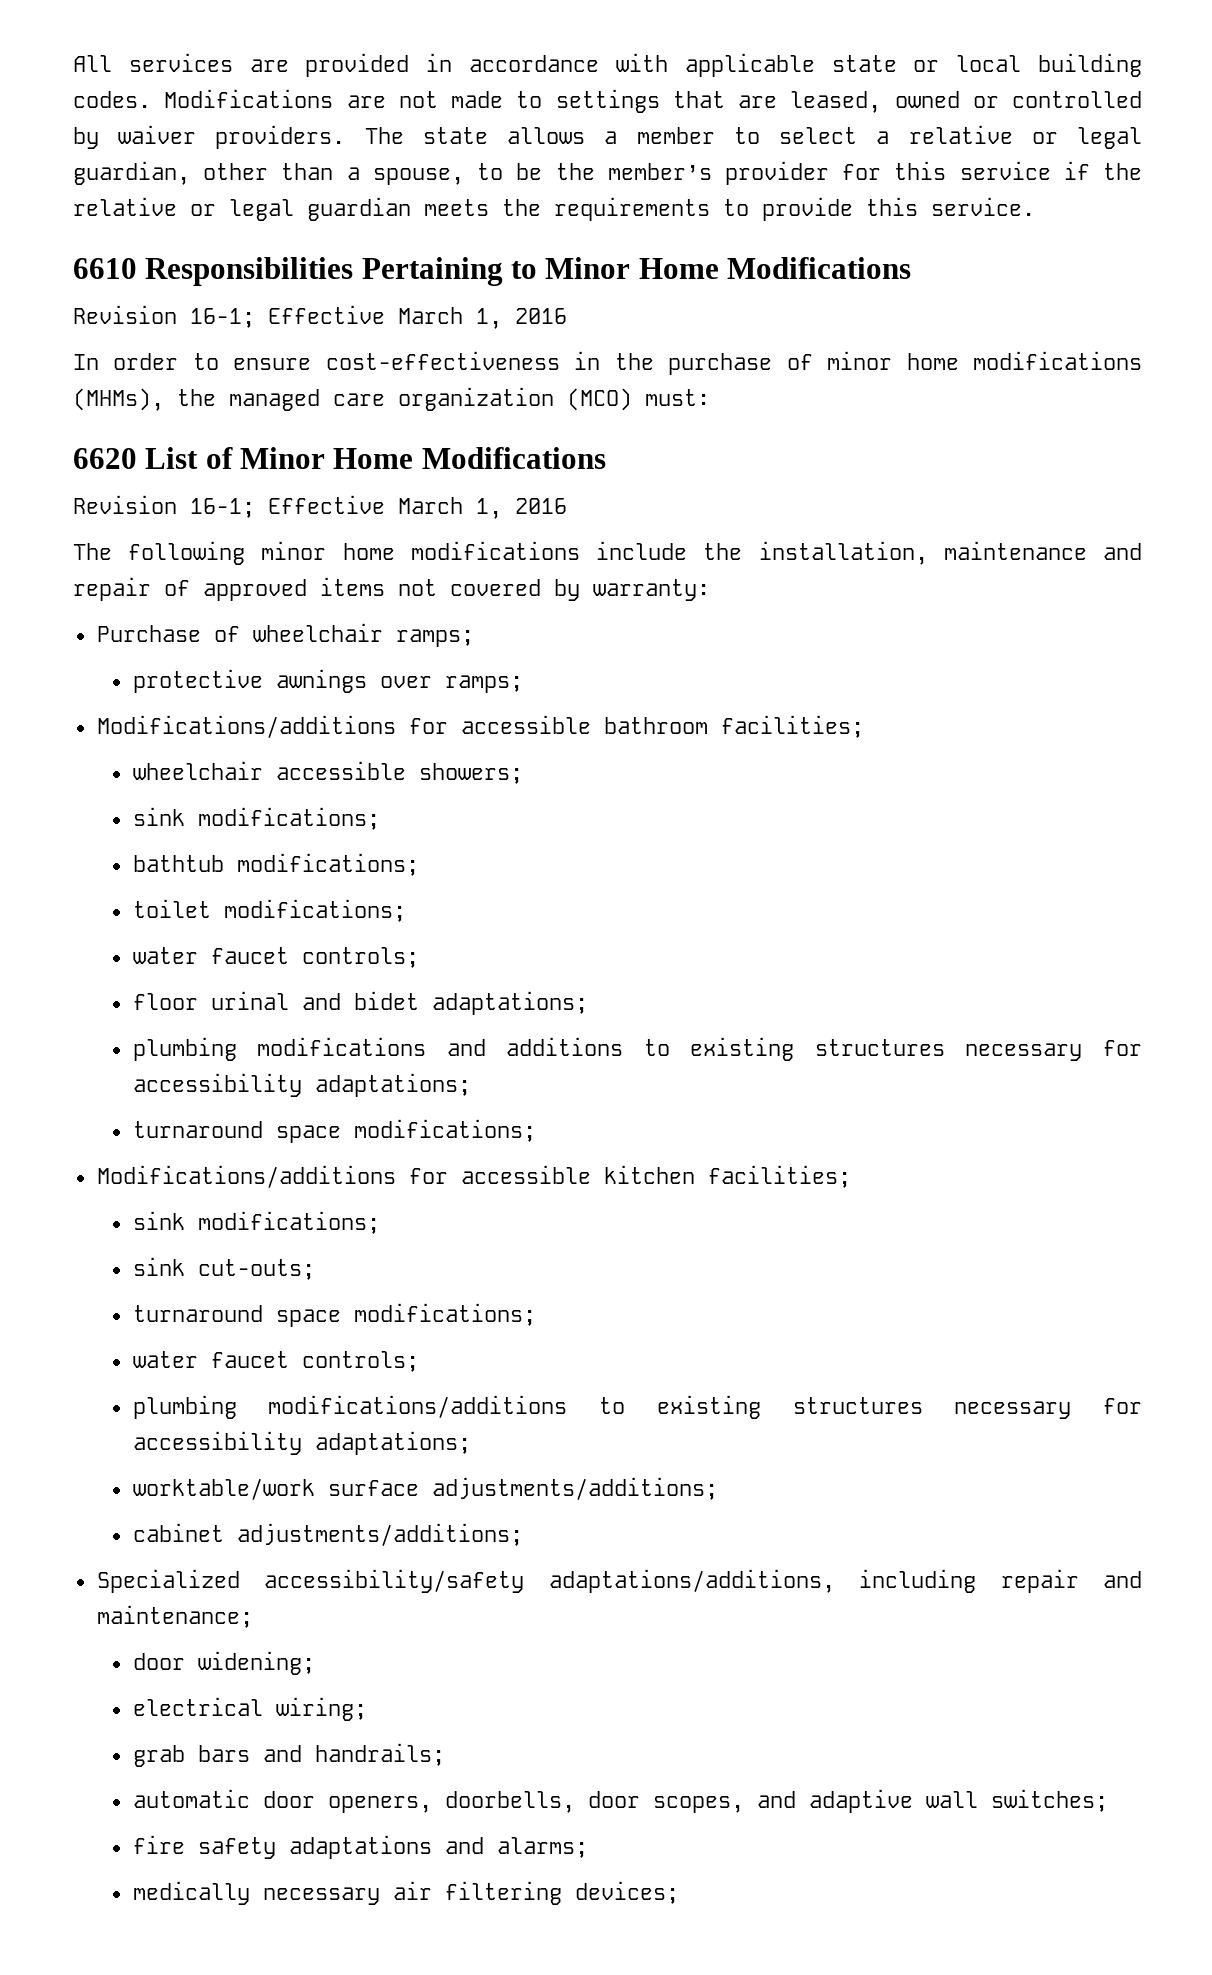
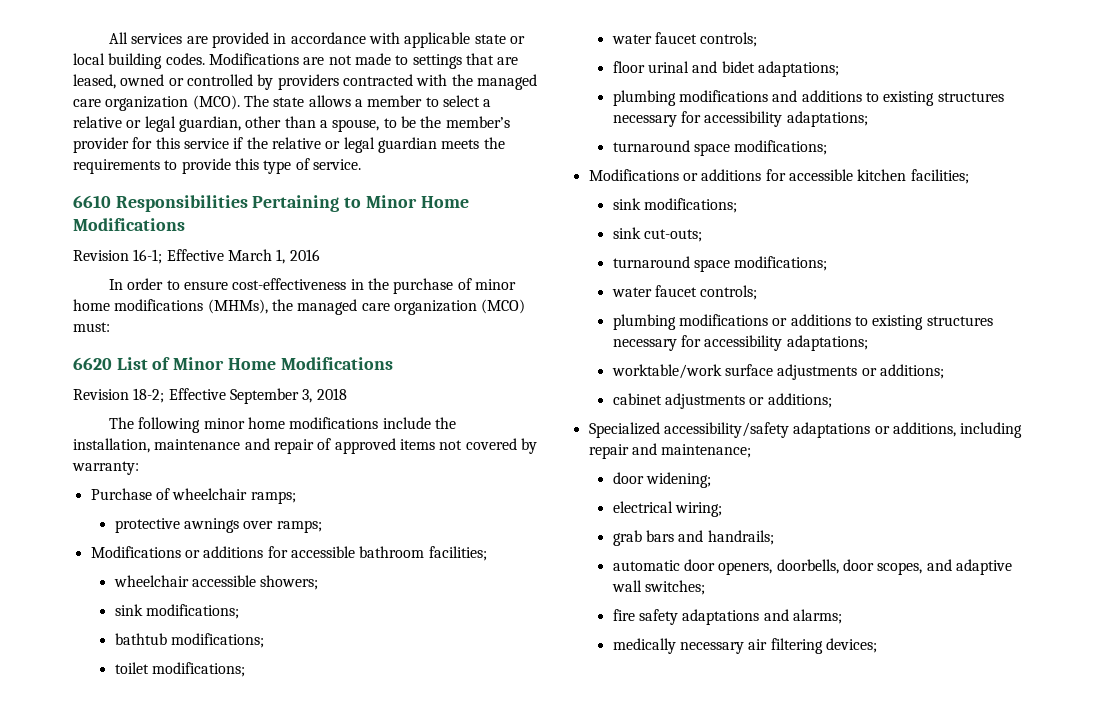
[118,125,346,149] waiver providers. -> [277,74,537,90] [73,95,240,111] providers contracted with the managed care organization (MCO).
(918, 206) none -> [263,158,310,174] type of
[190,495,567,519] 16-1; Effective March 1, 2016 -> [133,388,347,404] 18-2; Effective September 3, 2018
[96,715,396,738] Modifications/additions -> [90,546,264,558] Modifications or additions
[96,1165,396,1188] Modifications/additions -> [588,169,762,181] Modifications or additions
[268,1395,568,1418] modifications/additions -> [679,314,851,326] modifications or additions
[431,1477,718,1500] [132,1523,523,1546] adjustments/additions; // cabinet adjustments/additions; -> [777,364,945,380] [612,393,832,409] adjustments or additions; // cabinet adjustments or additions;
[548,1569,835,1593] adaptations/additions, -> [793,422,956,438] adaptations or additions,

